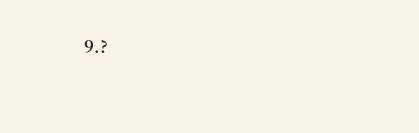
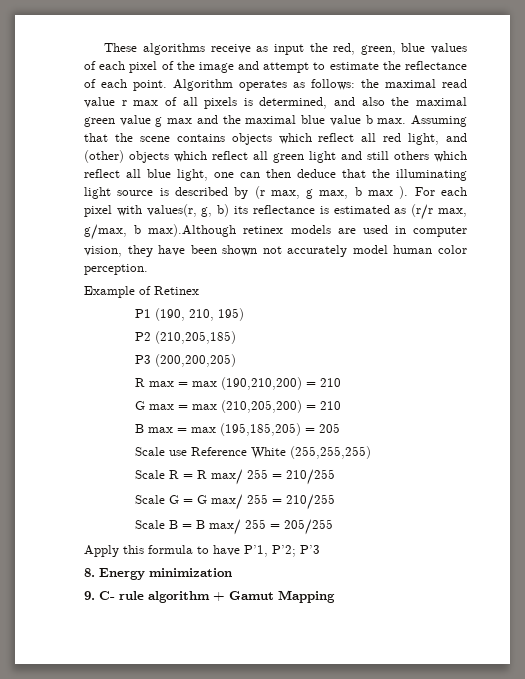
[84,40,108,53] 9.? -> [104,43,467,55] [84,61,468,73] [84,79,467,91] [84,97,467,109] [84,115,468,127] [84,133,467,145] [84,150,467,163] [84,169,467,181] [84,186,468,199] [84,204,467,220] [84,224,467,240] [84,245,467,257] [84,264,148,275] [84,286,199,298] [135,308,245,321] [135,331,237,344] [135,354,237,367] [135,377,342,390] [135,400,342,413] [135,423,341,436] [135,446,372,459] [135,469,336,485] [135,494,336,510] [135,519,334,535] [84,545,320,557] [84,568,232,580] [84,590,335,603] These algorithms receive as input the red, green, blue values of each pixel of the image and attempt to estimate the reflectance of each point. Algorithm operates as follows: the maximal read value r max of all pixels is determined, and also the maximal green value g max and the maximal blue value b max. Assuming that the scene contains objects which reflect all red light, and (other) objects which reflect all green light and still others which reflect all blue light, one can then deduce that the illuminating light source is described by (r max, g max, b max ). For each pixel with values(r, g, b) its reflectance is estimated as (r/r max, g/max, b max).Although retinex models are used in computer vision, they have been shown not accurately model human color perception. // Example of Retinex // P1 (190, 210, 195) // P2 (210,205,185) // P3 (200,200,205) // R max = max (190,210,200) = 210 // G max = max (210,205,200) = 210 // B max = max (195,185,205) = 205 // Scale use Reference White (255,255,255) // Scale R = R max/ 255 = 210/255 // Scale G = G max/ 255 = 210/255 // Scale B = B max/ 255 = 205/255 // Apply this formula to have P’1, P’2; P’3 // 8. Energy minimization // 9. C- rule algorithm + Gamut Mapping

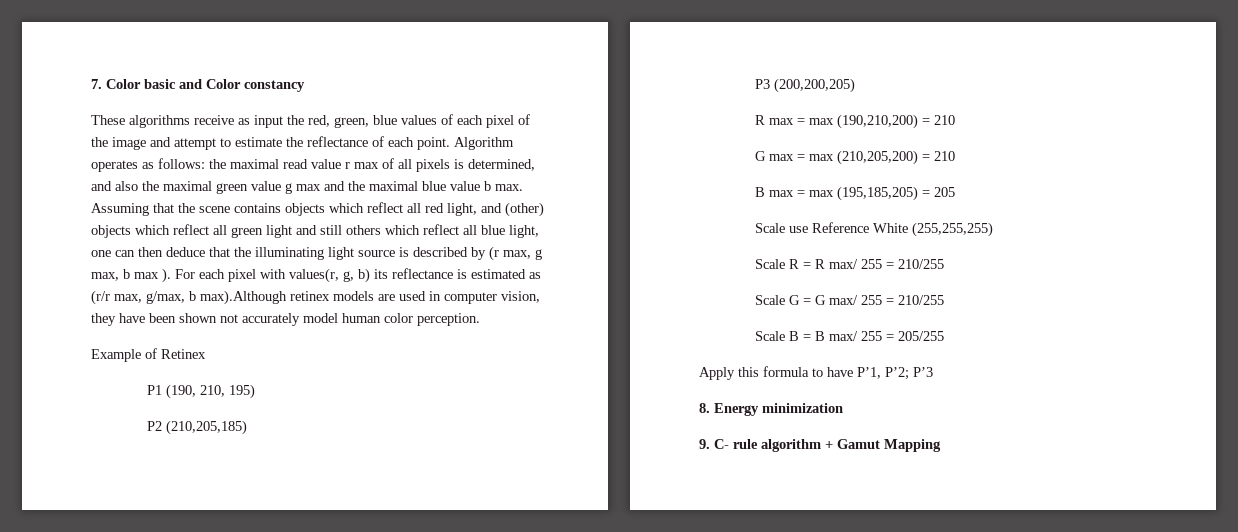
(104, 47) none -> [91,79,305,92] 7. Color basic and Color constancy //

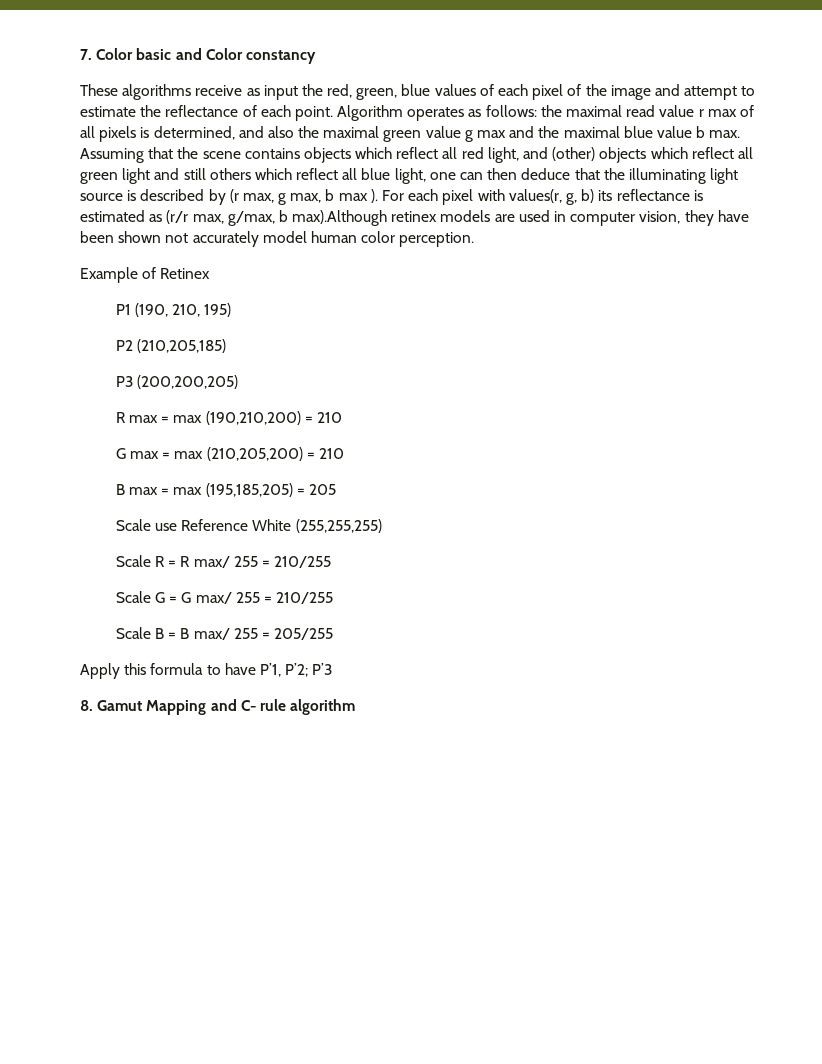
[714,403,843,416] [699,439,941,452] Energy minimization // 9. C- rule algorithm + Gamut Mapping -> [97,699,356,715] Gamut Mapping and C- rule algorithm

